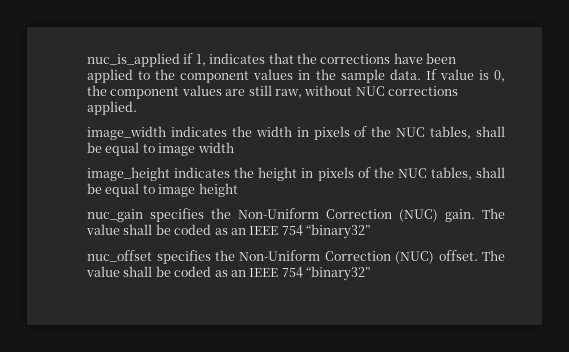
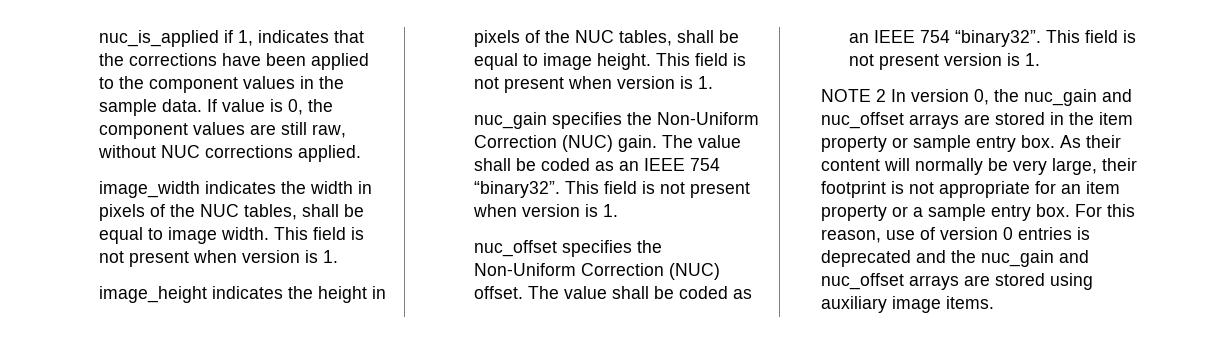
[197,142,234,153] width -> [221,227,365,240] [99,250,339,267] width. This field is not present when version is 1.
[198,183,238,197] height -> [597,53,747,70] [474,76,714,93] height. This field is not present when version is 1.
[306,224,371,239] “binary32” -> [474,181,751,198] [473,204,619,217] “binary32”. This field is not present when version is 1.
[306,266,371,281] “binary32” -> [955,30,1137,47] [849,53,1041,70] [821,89,1133,106] [821,112,1134,129] [821,135,1122,152] [821,158,1138,175] [821,181,1121,198] [821,204,1136,221] [821,227,1091,243] [821,250,1090,267] [821,273,1094,290] [821,296,995,313] “binary32”. This field is not present version is 1. // NOTE 2 In version 0, the nuc_gain and nuc_offset arrays are stored in the item property or sample entry box. As their content will normally be very large, their footprint is not appropriate for an item property or a sample entry box. For this reason, use of version 0 entries is deprecated and the nuc_gain and nuc_offset arrays are stored using auxiliary image items.

